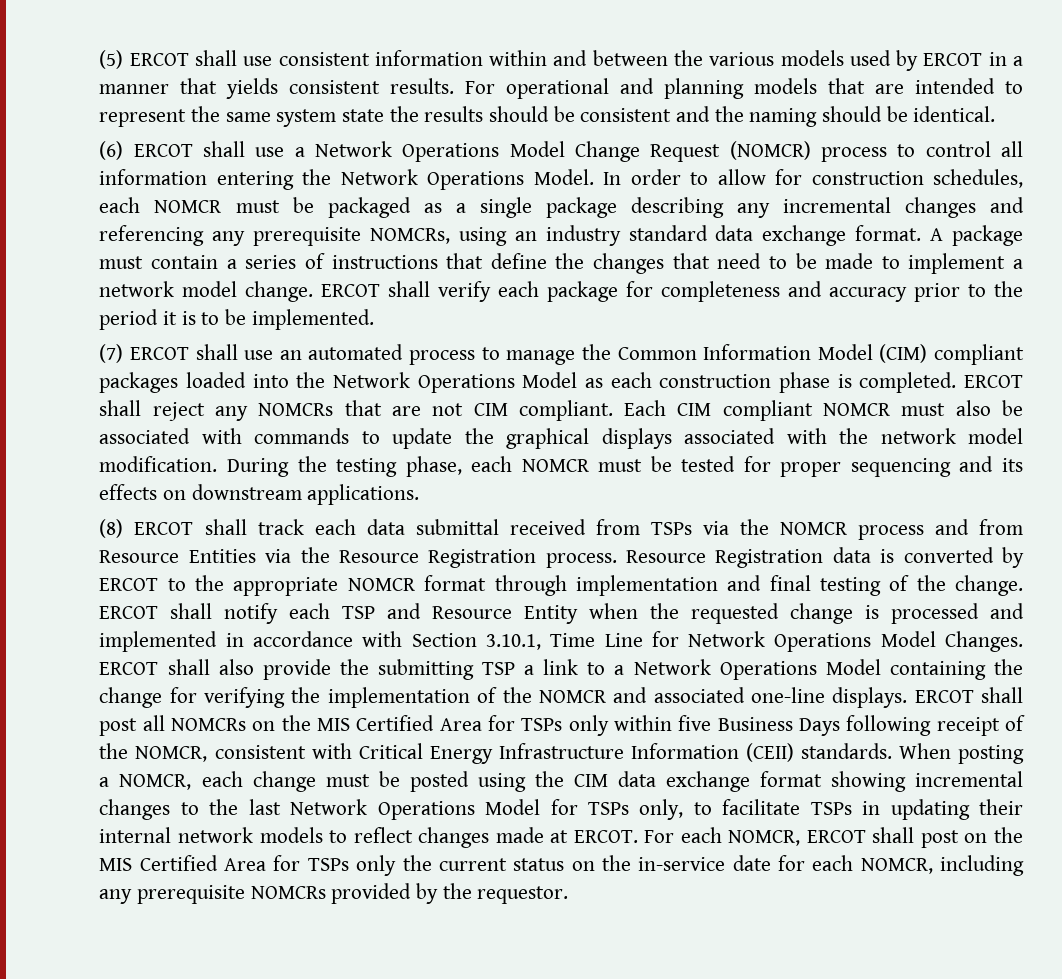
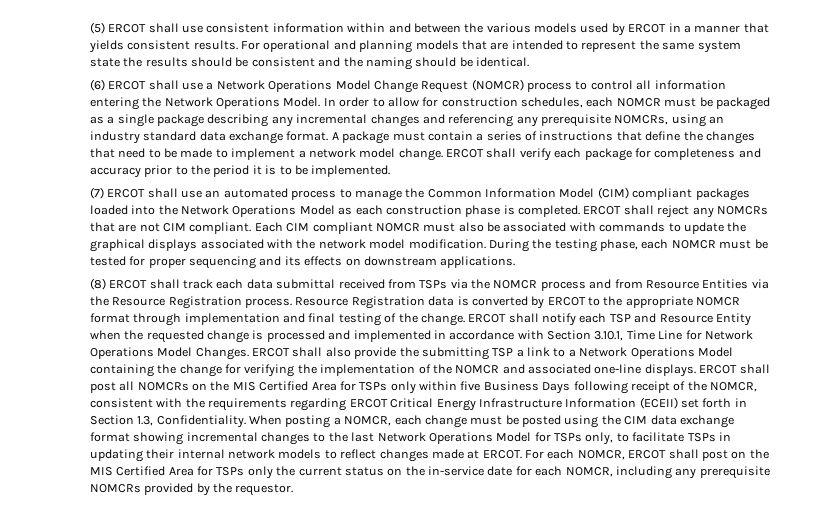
[358,743,892,764] Critical Energy Infrastructure Information (CEII) standards. -> [185,397,747,411] [89,415,246,428] the requirements regarding ERCOT Critical Energy Infrastructure Information (ECEII) set forth in Section 1.3, Confidentiality.

